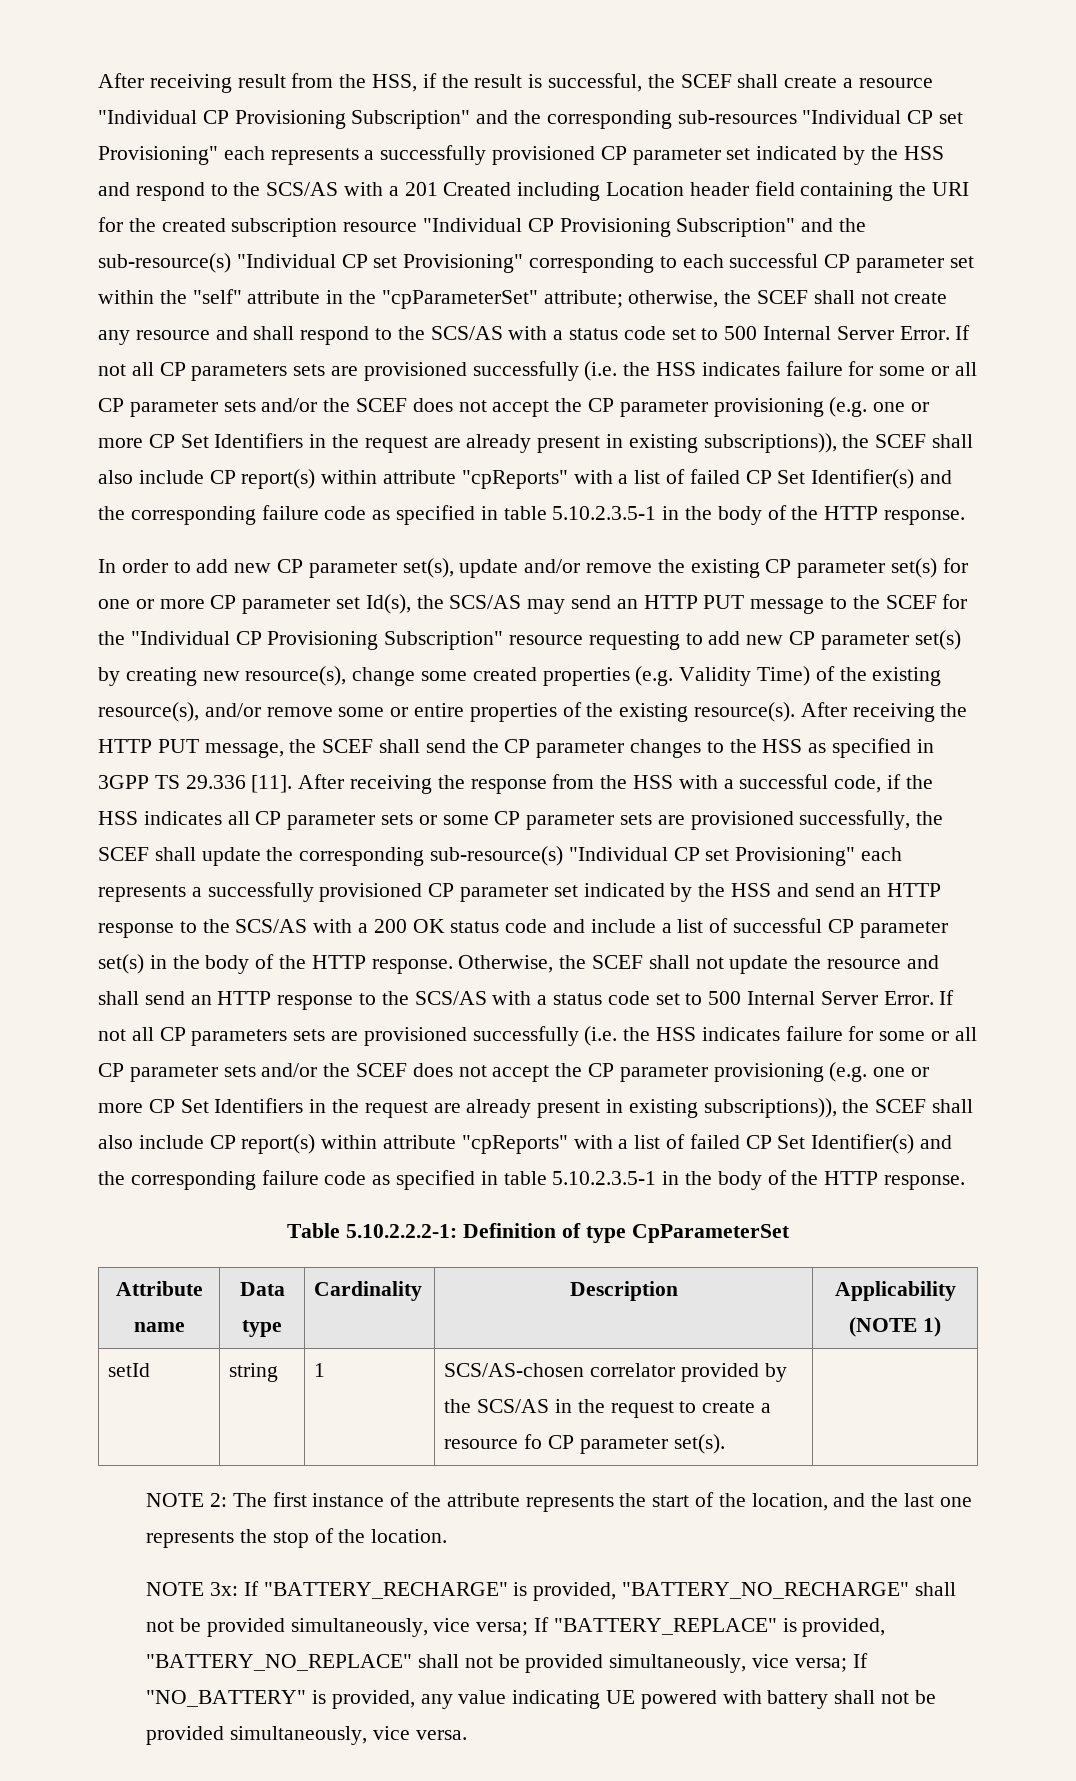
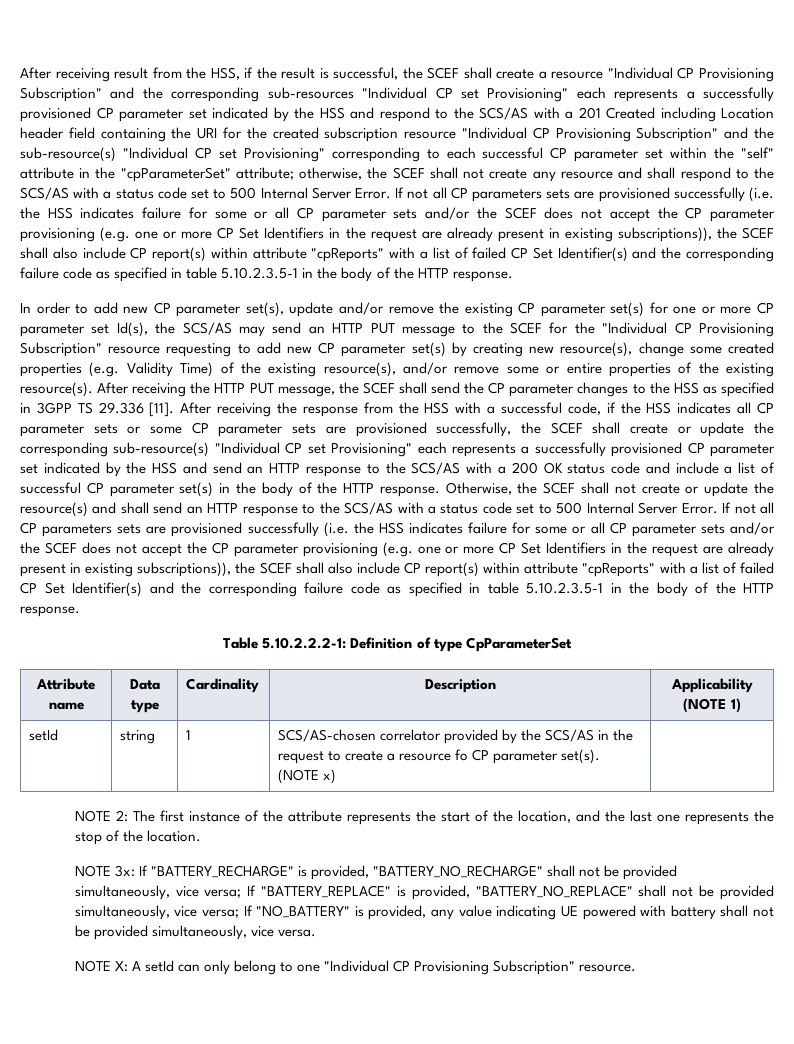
(196, 854) none -> [629,424,692,434] create or
[729,955,902,974] update the resource -> [641,482,774,497] [20,502,88,517] create or update the resource(s)
(725, 1444) none -> [277,769,337,784] (NOTE x)
(467, 1735) none -> [74,960,637,975] // NOTE X: A setId can only belong to one "Individual CP Provisioning Subscription" resource.

